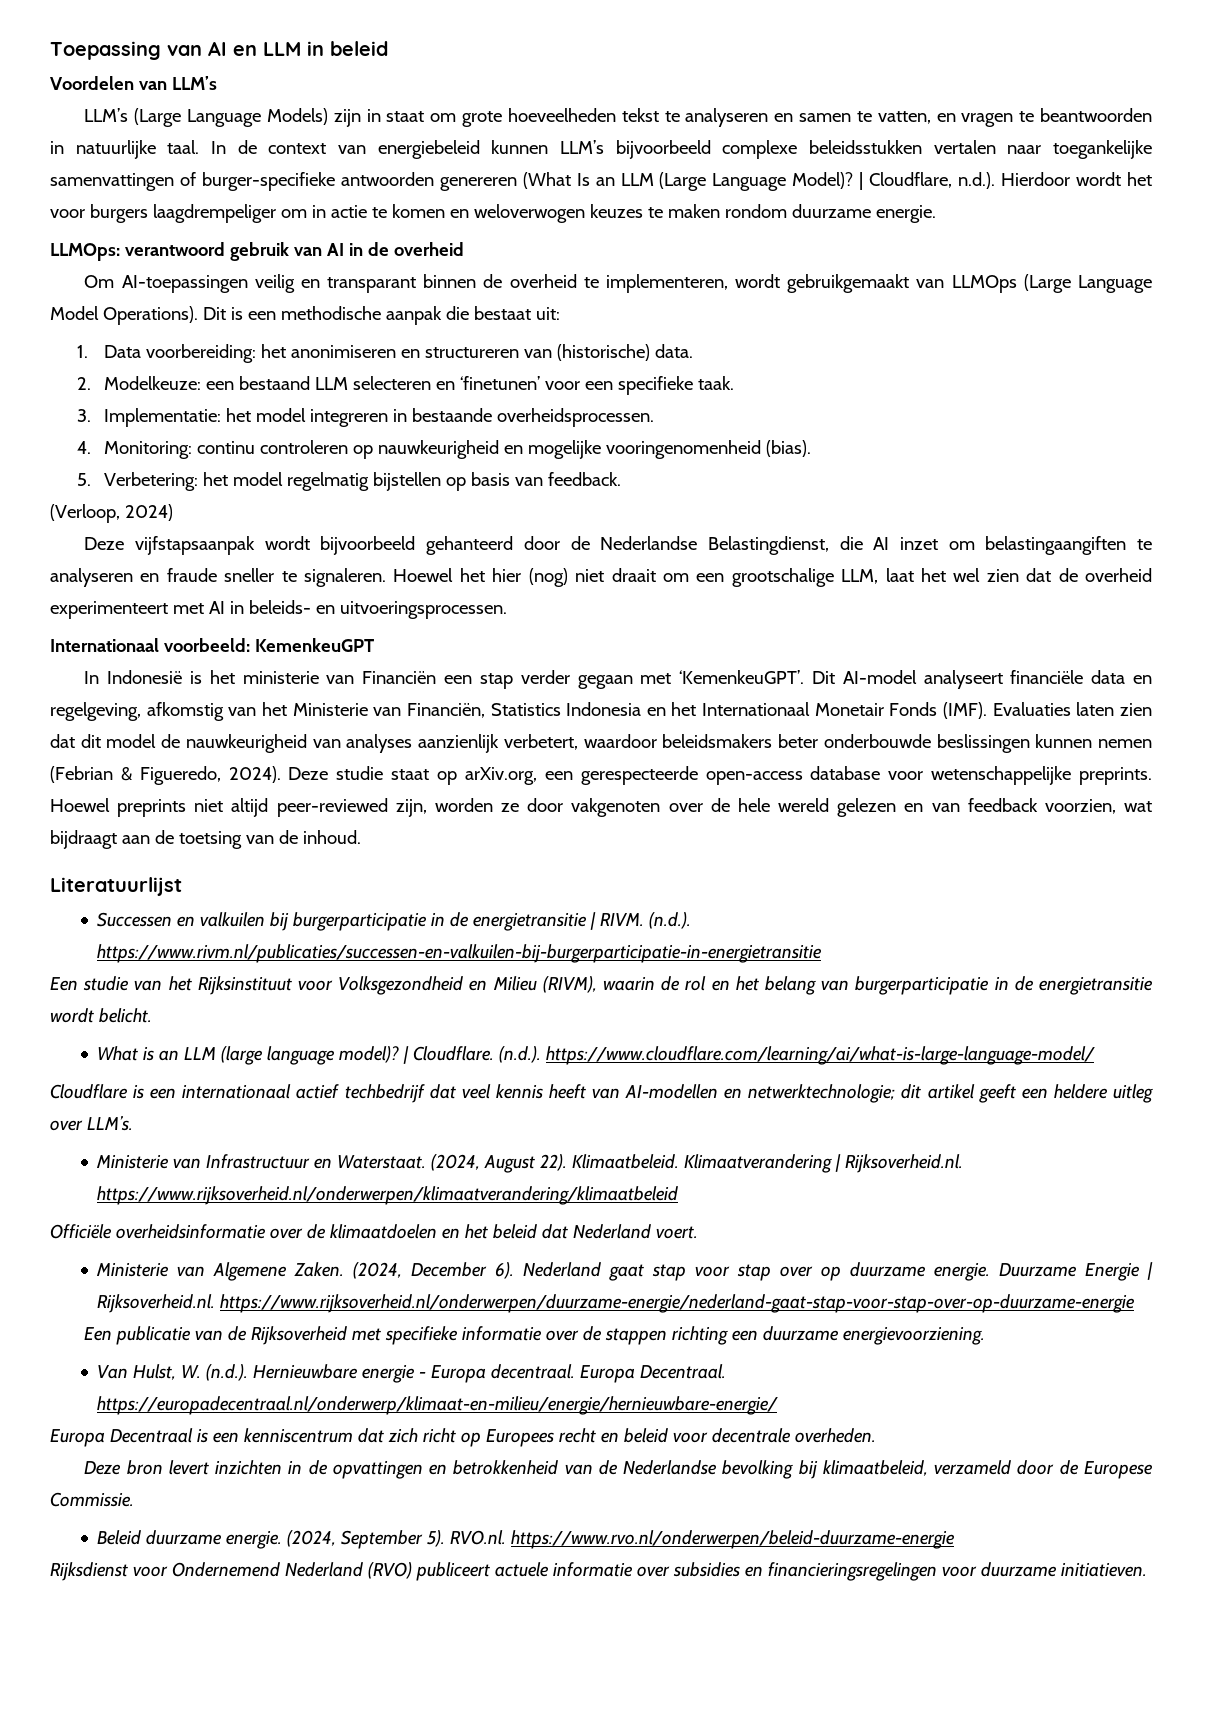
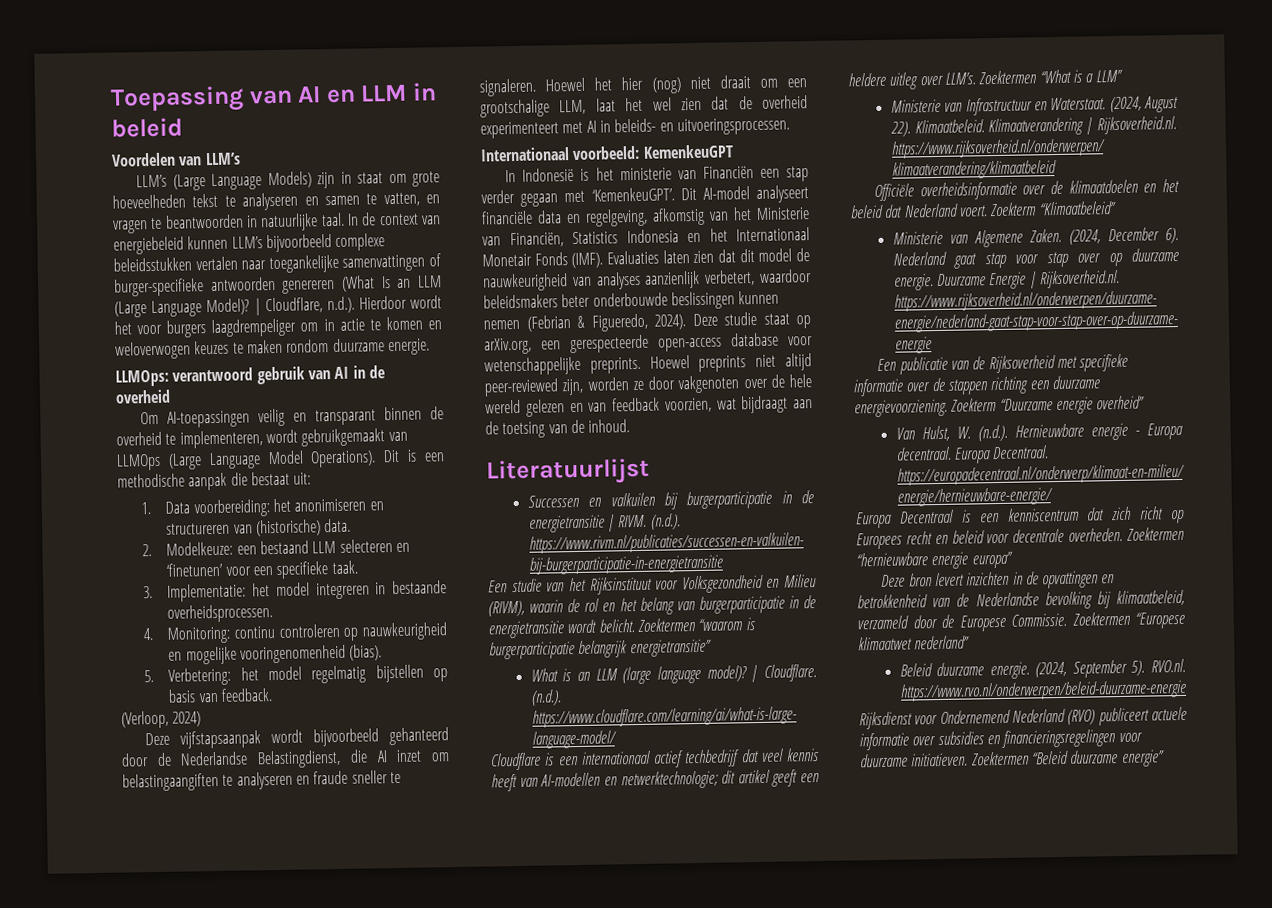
(152, 1015) none -> [636,617,756,633] [489,638,712,660] Zoektermen “waarom is burgerparticipatie belangrijk energietransitie”
(133, 1123) none -> [978,69,1123,85] Zoektermen “What is a LLM”
(698, 1232) none -> [989,201,1117,217] Zoekterm “Klimaatbeleid”
(986, 1336) none -> [950,395,1146,415] Zoekterm “Duurzame energie overheid”
(876, 1435) none -> [1126,526,1185,541] [856,551,1013,570] Zoektermen “hernieuwbare energie europa”
(134, 1499) none -> [1071,611,1185,629] [858,635,971,651] Zoektermen “Europese klimaatwet nederland”
(1147, 1570) none -> [969,749,1165,767] Zoektermen “Beleid duurzame energie”

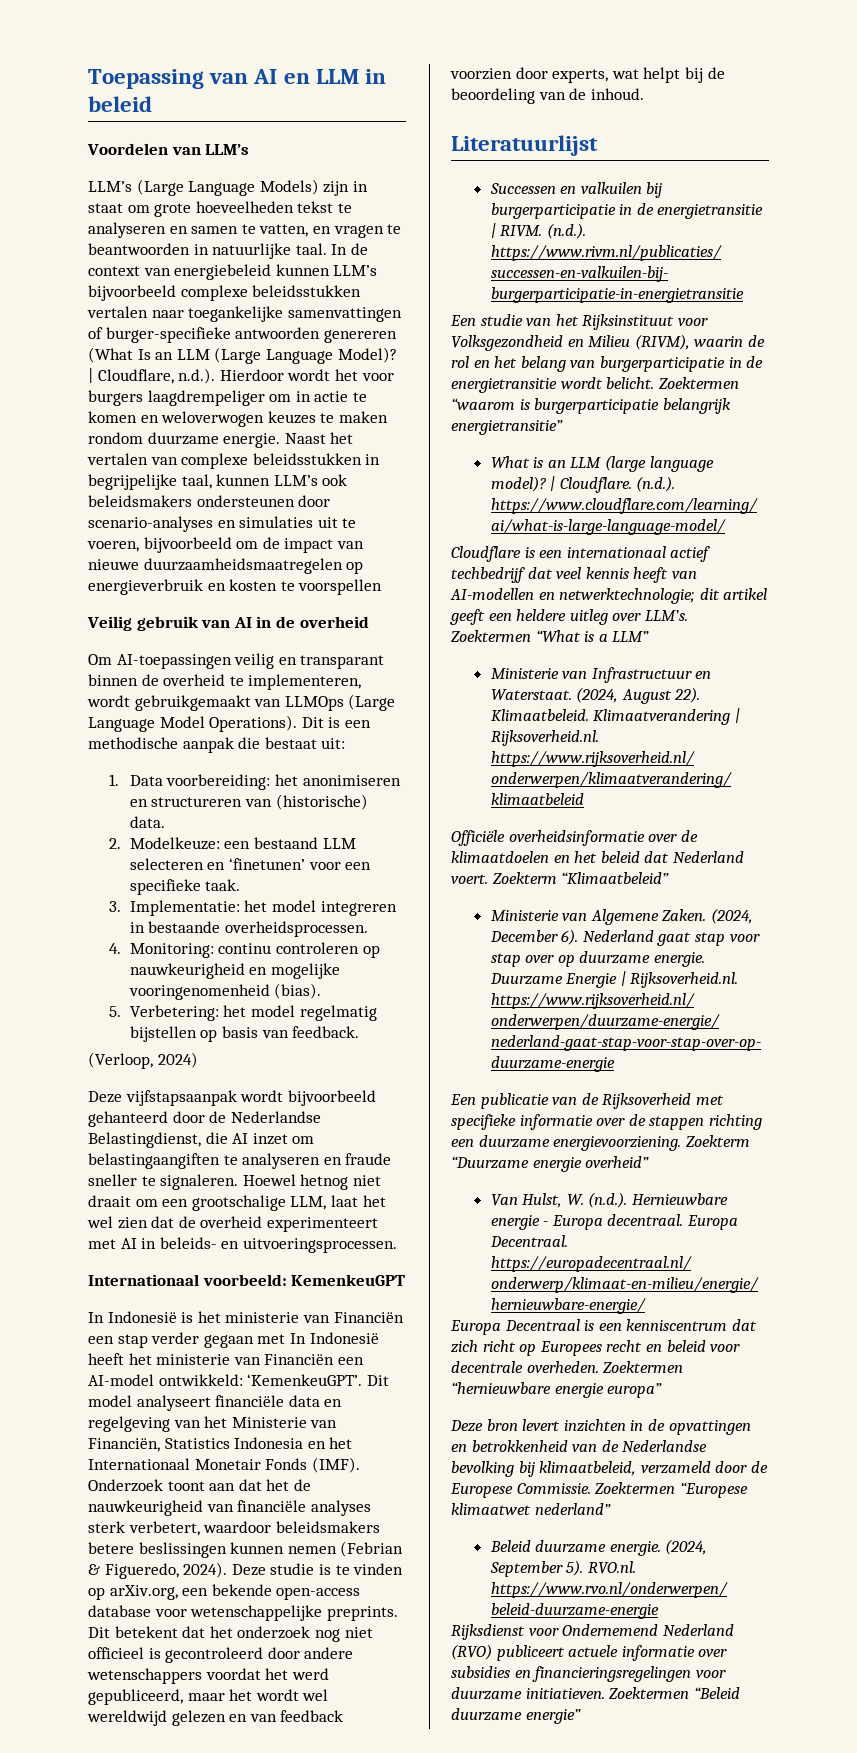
[115,367,254,387] // LLMOps: verantwoord -> [284,432,354,444] [87,453,381,469] [88,474,348,490] [88,495,331,507] [88,516,357,532] [87,537,364,553] [88,558,364,574] [88,579,383,595] [87,616,132,631] Naast het vertalen van complexe beleidsstukken in begrijpelijke taal, kunnen LLM’s ook beleidsmakers ondersteunen door scenario-analyses en simulaties uit te voeren, bijvoorbeeld om de impact van nieuwe duurzaamheidsmaatregelen op energieverbruik en kosten te voorspellen // Veilig
[594,76,682,94] het hier (nog) -> [300,1174,349,1190] hetnog
(586, 196) none -> [289,1332,379,1344] [88,1353,364,1365] [88,1374,243,1386] In Indonesië heeft het ministerie van Financiën een AI-model ontwikkeld:
[702,186,750,200] AI-model -> [88,1395,132,1407] model
[585,207,705,227] regelgeving, afkomstig -> [88,1416,170,1432] regelgeving
[607,248,810,265] [483,270,701,292] Evaluaties laten zien dat dit model de nauwkeurigheid van analyses aanzienlijk -> [88,1479,311,1492] [88,1500,371,1516] [88,1521,125,1533] Onderzoek toont aan dat het de nauwkeurigheid van financiële analyses sterk
[561,292,668,308] beter onderbouwde -> [88,1542,134,1554] betere
[763,313,790,325] staat -> [318,1563,404,1575] is te vinden
[570,334,649,354] gerespecteerde -> [211,1584,272,1596] bekende
[649,353,812,372] [484,374,812,397] [485,395,813,417] [485,421,546,439] Hoewel preprints niet altijd peer-reviewed zijn, worden ze door vakgenoten over de hele wereld gelezen en van feedback voorzien, wat bijdraagt aan de toetsing -> [88,1626,373,1642] [88,1647,354,1663] [87,1668,329,1684] [88,1689,329,1705] [87,1710,344,1726] [450,67,725,83] [451,88,535,104] Dit betekent dat het onderzoek nog niet officieel is gecontroleerd door andere wetenschappers voordat het werd gepubliceerd, maar het wordt wel wereldwijd gelezen en van feedback voorzien door experts, wat helpt bij de beoordeling

